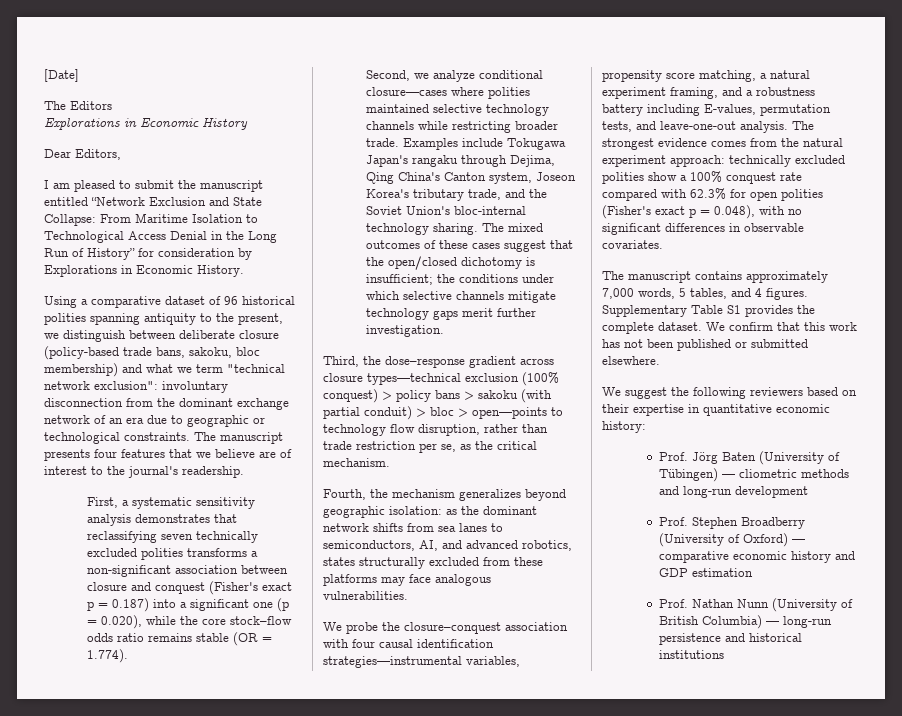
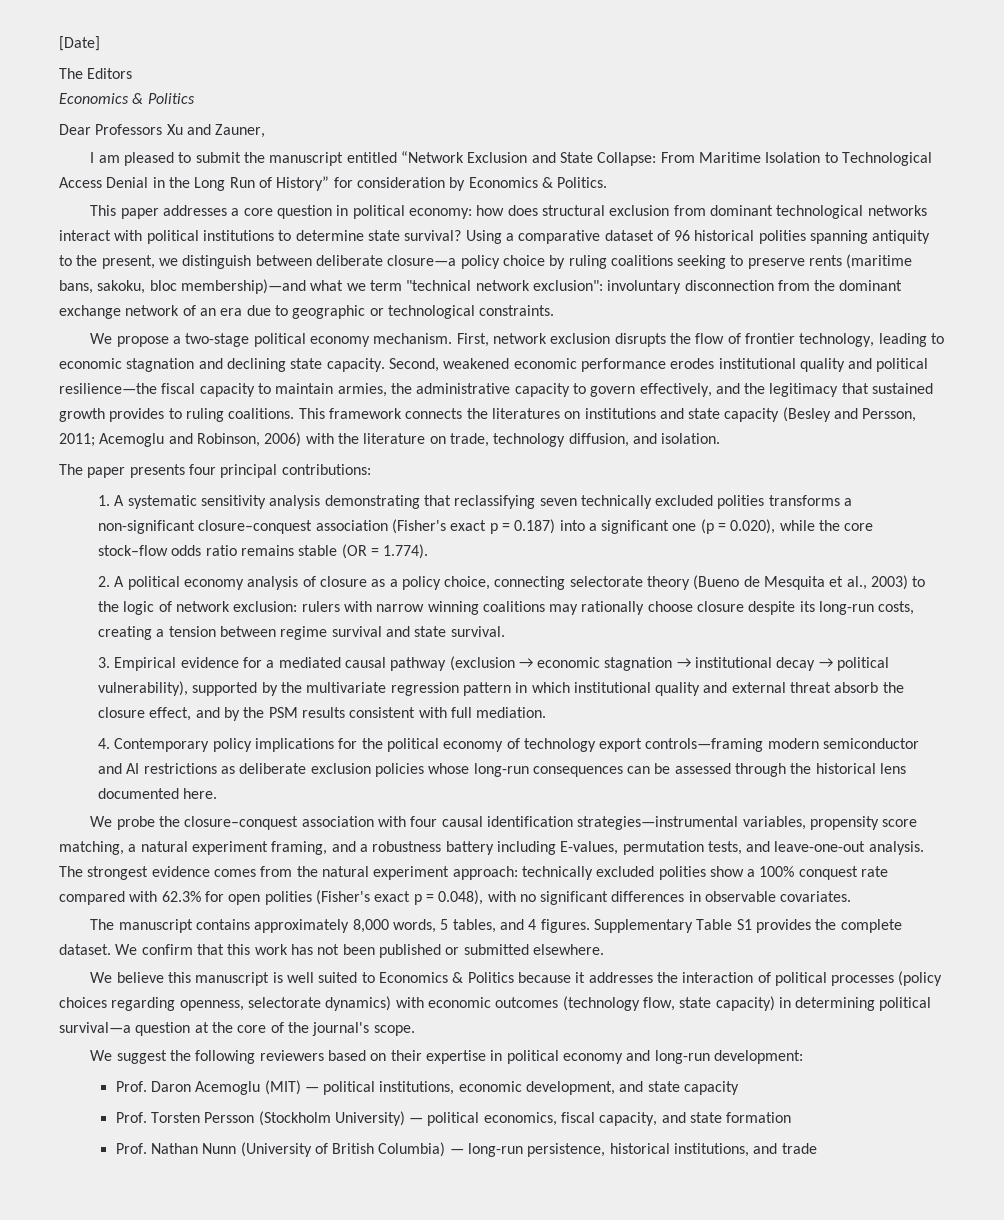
[44,117,248,130] [44,149,121,160] Explorations in Economic History // Dear Editors, -> [59,93,195,104] [59,124,266,138] Economics & Politics // Dear Professors Xu and Zauner,
[44,265,244,277] Explorations in Economic History. // -> [468,177,608,188] [90,205,927,219] [59,230,462,244] Economics & Politics. // This paper addresses a core question in political economy: how does structural exclusion from dominant technological networks interact with political institutions to determine state survival?
[239,330,279,339] [44,346,152,360] closure (policy-based trade -> [387,254,913,269] closure—a policy choice by ruling coalitions seeking to preserve rents (maritime
[44,363,142,377] membership) and -> [180,279,306,294] membership)—and
[194,432,283,444] [44,449,292,461] [44,466,244,478] [86,497,129,508] The manuscript presents four features that we believe are of interest to the journal's readership. // First, a -> [90,333,944,347] [59,358,929,372] [59,383,934,397] [59,407,917,422] [59,432,721,447] [59,464,371,478] [97,495,125,506] // We propose a two-stage political economy mechanism. First, network exclusion disrupts the flow of frontier technology, leading to economic stagnation and declining state capacity. Second, weakened economic performance erodes institutional quality and political resilience—the fiscal capacity to maintain armies, the administrative capacity to govern effectively, and the legitimacy that sustained growth provides to ruling coalitions. This framework connects the literatures on institutions and state capacity (Besley and Persson, 2011; Acemoglu and Robinson, 2006) with the literature on trade, technology diffusion, and isolation. // The paper presents four principal contributions: // 1. A
[134,514,210,523] demonstrates -> [324,495,420,509] demonstrating
[174,565,288,574] [86,582,205,594] association between closure and conquest -> [198,520,388,534] closure–conquest association
[365,70,543,82] [365,87,530,99] [365,104,549,116] [365,121,558,133] [365,138,566,150] [365,155,555,167] [365,172,576,184] [365,189,547,201] [365,206,526,215] [365,223,543,235] [365,240,573,252] [365,256,535,270] [365,274,554,285] [365,291,556,303] [365,308,536,320] [365,325,444,337] [323,356,554,368] [323,372,559,386] [323,389,552,403] [323,406,563,420] [323,424,548,436] [323,441,537,453] [323,458,390,467] [323,489,566,501] [323,506,537,518] [323,523,503,532] [323,540,572,551] [323,557,543,569] [323,574,491,586] [323,591,408,600] Second, we analyze conditional closure—cases where polities maintained selective technology channels while restricting broader trade. Examples include Tokugawa Japan's rangaku through Dejima, Qing China's Canton system, Joseon Korea's tributary trade, and the Soviet Union's bloc-internal technology sharing. The mixed outcomes of these cases suggest that the open/closed dichotomy is insufficient; the conditions under which selective channels mitigate technology gaps merit further investigation. // Third, the dose–response gradient across closure types—technical exclusion (100% conquest) > policy bans > sakoku (with partial conduit) > bloc > open—points to technology flow disruption, rather than trade restriction per se, as the critical mechanism. // Fourth, the mechanism generalizes beyond geographic isolation: as the dominant network shifts from sea lanes to semiconductors, AI, and advanced robotics, states structurally excluded from these platforms may face analogous vulnerabilities. -> [97,575,926,590] [97,601,915,615] [97,626,505,640] [97,656,890,671] [97,681,904,696] [97,707,547,721] [97,738,920,752] [97,763,907,777] [97,788,218,799] 2. A political economy analysis of closure as a policy choice, connecting selectorate theory (Bueno de Mesquita et al., 2003) to the logic of network exclusion: rulers with narrow winning coalitions may rationally choose closure despite its long-run costs, creating a tension between regime survival and state survival. // 3. Empirical evidence for a mediated causal pathway (exclusion → economic stagnation → institutional decay → political vulnerability), supported by the multivariate regression pattern in which institutional quality and external threat absorb the closure effect, and by the PSM results consistent with full mediation. // 4. Contemporary policy implications for the political economy of technology export controls—framing modern semiconductor and AI restrictions as deliberate exclusion policies whose long-run consequences can be assessed through the historical lens documented here.
[602,288,634,299] 7,000 -> [352,919,389,933] 8,000
(660, 360) none -> [90,971,943,986] [59,996,932,1011] [59,1022,415,1036] // We believe this manuscript is well suited to Economics & Politics because it addresses the interaction of political processes (policy choices regarding openness, selectorate dynamics) with economic outcomes (technology flow, state capacity) in determining political survival—a question at the core of the journal's scope.
[703,404,830,416] [602,421,646,433] [658,451,840,465] [658,468,849,482] [658,486,808,498] [658,517,805,529] [658,533,805,547] [658,551,855,563] [658,568,753,577] quantitative economic history: // Prof. Jörg Baten (University of Tübingen) — cliometric methods and long-run development // Prof. Stephen Broadberry (University of Oxford) — comparative economic history and GDP estimation -> [506,1050,803,1064] [115,1080,740,1095] [115,1111,792,1126] political economy and long-run development: // Prof. Daron Acemoglu (MIT) — political institutions, economic development, and state capacity // Prof. Torsten Persson (Stockholm University) — political economics, fiscal capacity, and state formation
[658,633,802,645] [658,650,724,659] persistence and historical institutions -> [527,1143,817,1157] persistence, historical institutions, and trade

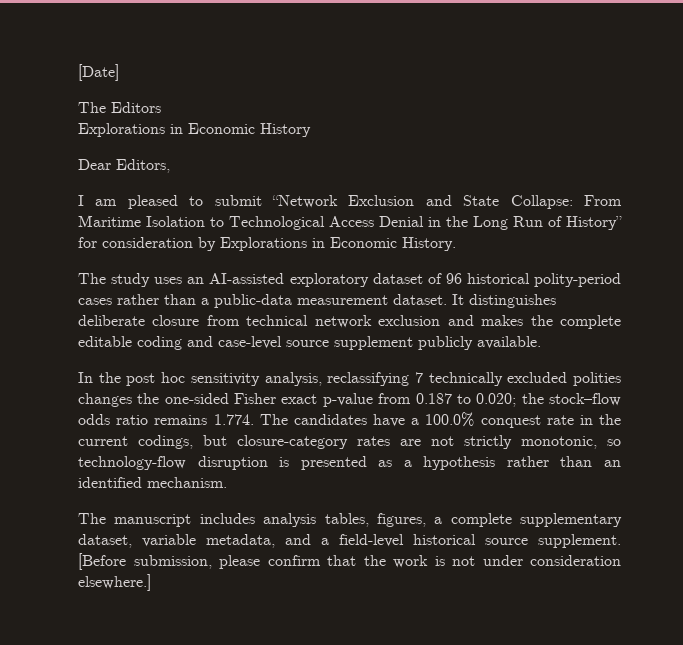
[59,93,195,104] [59,124,266,138] Economics & Politics // Dear Professors Xu and Zauner, -> [78,123,311,137] [78,159,170,173] Explorations in Economic History // Dear Editors,
[244,152,397,166] the manuscript entitled -> (262, 200) none
[468,177,608,188] [90,205,927,219] [59,230,931,244] [59,254,913,269] [59,279,903,294] [59,305,555,319] [90,333,944,347] [59,358,929,372] [59,383,934,397] [59,407,917,422] [59,432,721,447] [59,464,371,478] [97,495,853,509] [97,519,874,534] [97,544,429,559] [97,575,926,590] [97,601,915,615] [97,626,505,640] [97,656,890,671] [97,681,904,696] [97,707,547,721] [97,738,920,752] [97,763,907,777] [97,788,218,799] [90,816,918,830] [59,841,924,855] [59,866,889,880] [59,890,852,905] [90,919,902,933] [59,944,604,958] [90,971,943,986] [59,996,932,1011] [59,1022,415,1036] [90,1050,803,1064] [115,1080,740,1095] [115,1111,792,1126] [115,1142,817,1157] Economics & Politics. // This paper addresses a core question in political economy: how does structural exclusion from dominant technological networks interact with political institutions to determine state survival? Using a comparative dataset of 96 historical polities spanning antiquity to the present, we distinguish between deliberate closure—a policy choice by ruling coalitions seeking to preserve rents (maritime bans, sakoku, bloc membership)—and what we term "technical network exclusion": involuntary disconnection from the dominant exchange network of an era due to geographic or technological constraints. // We propose a two-stage political economy mechanism. First, network exclusion disrupts the flow of frontier technology, leading to economic stagnation and declining state capacity. Second, weakened economic performance erodes institutional quality and political resilience—the fiscal capacity to maintain armies, the administrative capacity to govern effectively, and the legitimacy that sustained growth provides to ruling coalitions. This framework connects the literatures on institutions and state capacity (Besley and Persson, 2011; Acemoglu and Robinson, 2006) with the literature on trade, technology diffusion, and isolation. // The paper presents four principal contributions: // 1. A systematic sensitivity analysis demonstrating that reclassifying seven technically excluded polities transforms a non-significant closure–conquest association (Fisher's exact p = 0.187) into a significant one (p = 0.020), while the core stock–flow odds ratio remains stable (OR = 1.774). // 2. A political economy analysis of closure as a policy choice, connecting selectorate theory (Bueno de Mesquita et al., 2003) to the logic of network exclusion: rulers with narrow winning coalitions may rationally choose closure despite its long-run costs, creating a tension between regime survival and state survival. // 3. Empirical evidence for a mediated causal pathway (exclusion → economic stagnation → institutional decay → political vulnerability), supported by the multivariate regression pattern in which institutional quality and external threat absorb the closure effect, and by the PSM results consistent with full mediation. // 4. Contemporary policy implications for the political economy of technology export controls—framing modern semiconductor and AI restrictions as deliberate exclusion policies whose long-run consequences can be assessed through the historical lens documented here. // We probe the closure–conquest association with four causal identification strategies—instrumental variables, propensity score matching, a natural experiment framing, and a robustness battery including E-values, permutation tests, and leave-one-out analysis. The strongest evidence comes from the natural experiment approach: technically excluded polities show a 100% conquest rate compared with 62.3% for open polities (Fisher's exact p = 0.048), with no significant differences in observable covariates. // The manuscript contains approximately 8,000 words, 5 tables, and 4 figures. Supplementary Table S1 provides the complete dataset. We confirm that this work has not been published or submitted elsewhere. // We believe this manuscript is well suited to Economics & Politics because it addresses the interaction of political processes (policy choices regarding openness, selectorate dynamics) with economic outcomes (technology flow, state capacity) in determining political survival—a question at the core of the journal's scope. // We suggest the following reviewers based on their expertise in political economy and long-run development: // Prof. Daron Acemoglu (MIT) — political institutions, economic development, and state capacity // Prof. Torsten Persson (Stockholm University) — political economics, fiscal capacity, and state formation // Prof. Nathan Nunn (University of British Columbia) — long-run persistence, historical institutions, and trade -> [220,237,456,251] [78,273,622,287] [78,294,556,308] [78,315,622,329] [78,336,541,350] [78,372,621,386] [78,393,622,407] [78,412,621,428] [78,435,621,449] [78,456,621,470] [78,477,227,488] [78,513,622,527] [78,534,621,548] [78,553,621,570] [78,574,151,591] Explorations in Economic History. // The study uses an AI-assisted exploratory dataset of 96 historical polity-period cases rather than a public-data measurement dataset. It distinguishes deliberate closure from technical network exclusion and makes the complete editable coding and case-level source supplement publicly available. // In the post hoc sensitivity analysis, reclassifying 7 technically excluded polities changes the one-sided Fisher exact p-value from 0.187 to 0.020; the stock–flow odds ratio remains 1.774. The candidates have a 100.0% conquest rate in the current codings, but closure-category rates are not strictly monotonic, so technology-flow disruption is presented as a hypothesis rather than an identified mechanism. // The manuscript includes analysis tables, figures, a complete supplementary dataset, variable metadata, and a field-level historical source supplement. [Before submission, please confirm that the work is not under consideration elsewhere.]

